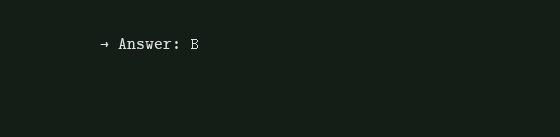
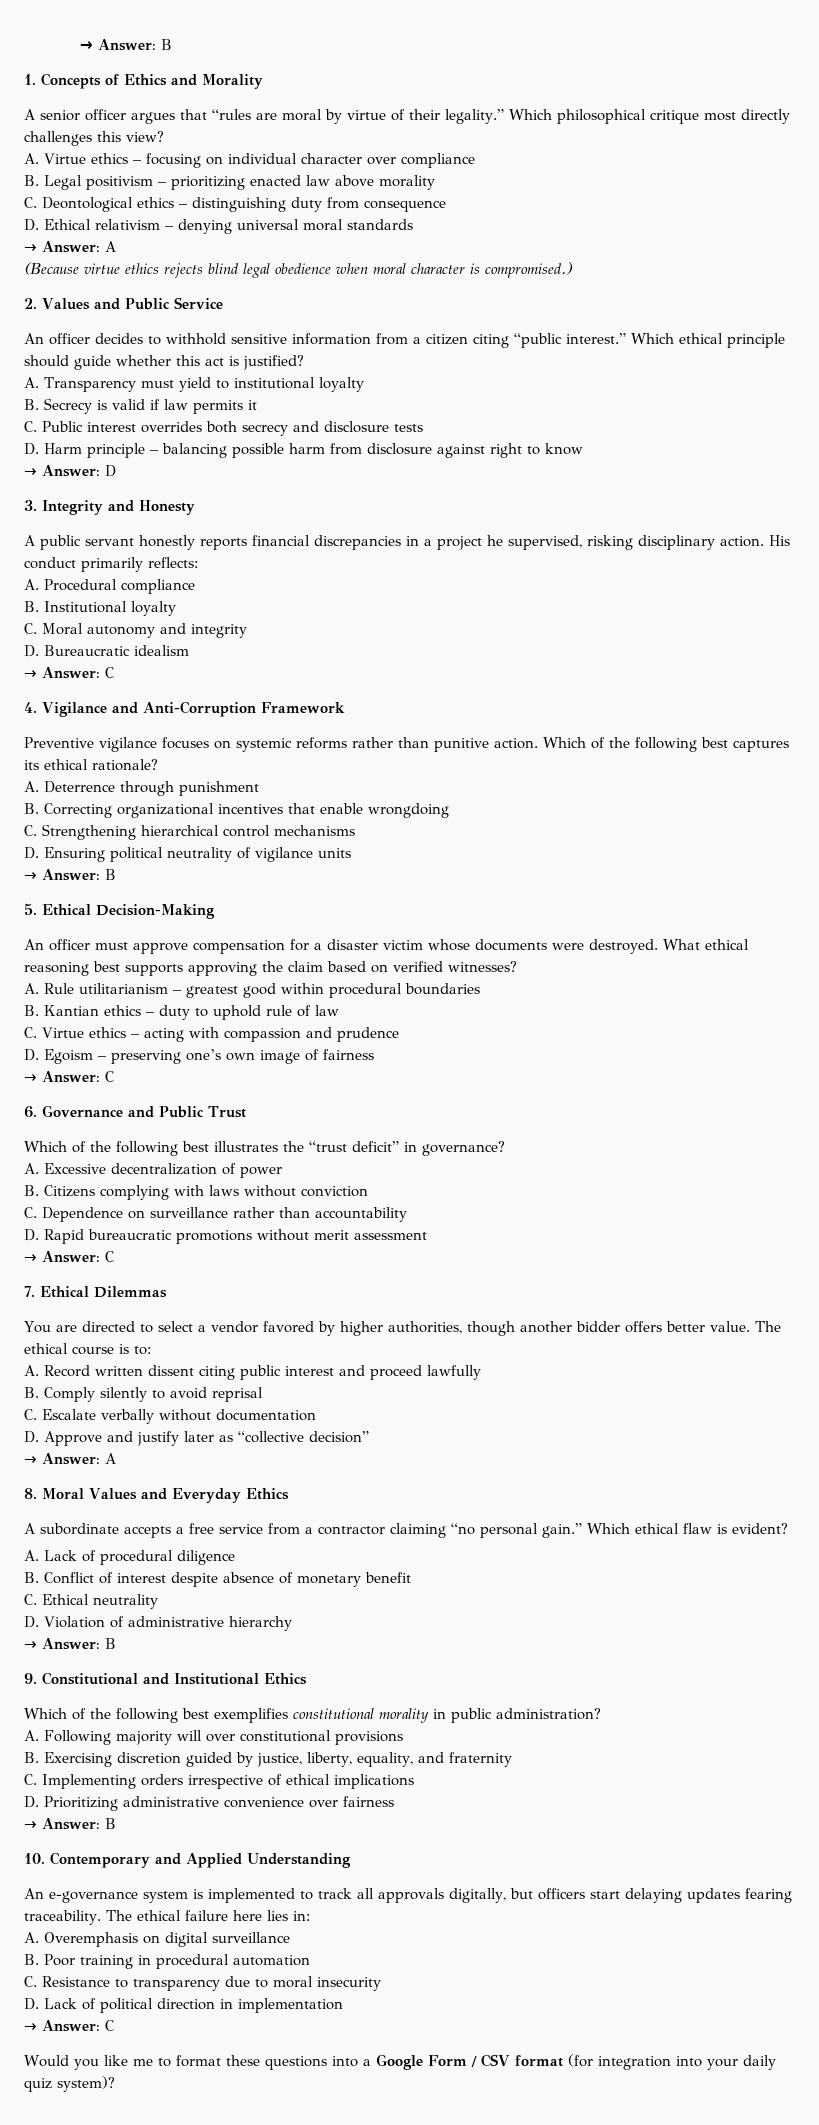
[99,37,199,51] → Answer: B -> [79,39,172,51] [24,73,263,89] [24,109,790,124] [24,131,164,146] [24,153,475,168] [24,175,435,190] [24,197,446,212] [24,219,413,234] [24,241,116,253] [24,262,573,278] [24,297,223,310] [24,333,785,348] [24,355,304,370] [24,377,364,392] [24,398,257,414] [24,421,423,436] [24,443,583,458] [24,465,116,477] [24,500,195,515] [24,535,790,550] [24,557,198,572] [24,579,195,594] [24,601,176,616] [24,623,247,638] [24,645,189,657] [24,667,114,679] [24,701,345,717] [24,737,789,752] [24,759,158,771] [24,781,259,796] [24,803,449,818] [24,824,355,840] [24,847,351,862] [24,869,116,881] [24,903,215,919] [24,939,749,954] [24,961,517,976] [24,983,480,998] [24,1005,339,1020] [24,1027,399,1042] [24,1049,374,1064] [24,1071,114,1083] [24,1105,246,1118] [24,1141,505,1156] [24,1163,282,1178] [24,1185,368,1200] [24,1207,407,1222] [24,1229,427,1244] [24,1251,114,1263] [24,1286,167,1298] [24,1321,781,1336] [24,1343,151,1355] [24,1365,481,1380] [24,1387,263,1402] [24,1409,316,1424] [24,1431,369,1446] [24,1453,116,1465] [24,1488,289,1503] [24,1523,788,1538] [24,1550,235,1565] [24,1572,411,1587] [24,1594,158,1609] [24,1616,292,1631] [24,1638,116,1650] [24,1672,307,1685] [24,1708,601,1723] [24,1730,403,1745] [24,1752,512,1767] [24,1774,414,1789] [24,1796,394,1811] [24,1818,116,1830] [24,1852,351,1868] [24,1888,792,1903] [24,1910,310,1925] [24,1932,290,1947] [24,1954,310,1969] [24,1976,381,1991] [24,1998,343,2013] [24,2020,114,2032] [24,2054,776,2070] [24,2076,115,2092] → Answer: B // 1. Concepts of Ethics and Morality // A senior officer argues that “rules are moral by virtue of their legality.” Which philosophical critique most directly challenges this view? // A. Virtue ethics – focusing on individual character over compliance // B. Legal positivism – prioritizing enacted law above morality // C. Deontological ethics – distinguishing duty from consequence // D. Ethical relativism – denying universal moral standards // → Answer: A // (Because virtue ethics rejects blind legal obedience when moral character is compromised.) // 2. Values and Public Service // An officer decides to withhold sensitive information from a citizen citing “public interest.” Which ethical principle should guide whether this act is justified? // A. Transparency must yield to institutional loyalty // B. Secrecy is valid if law permits it // C. Public interest overrides both secrecy and disclosure tests // D. Harm principle – balancing possible harm from disclosure against right to know // → Answer: D // 3. Integrity and Honesty // A public servant honestly reports financial discrepancies in a project he supervised, risking disciplinary action. His conduct primarily reflects: // A. Procedural compliance // B. Institutional loyalty // C. Moral autonomy and integrity // D. Bureaucratic idealism // → Answer: C // 4. Vigilance and Anti-Corruption Framework // Preventive vigilance focuses on systemic reforms rather than punitive action. Which of the following best captures its ethical rationale? // A. Deterrence through punishment // B. Correcting organizational incentives that enable wrongdoing // C. Strengthening hierarchical control mechanisms // D. Ensuring political neutrality of vigilance units // → Answer: B // 5. Ethical Decision-Making // An officer must approve compensation for a disaster victim whose documents were destroyed. What ethical reasoning best supports approving the claim based on verified witnesses? // A. Rule utilitarianism – greatest good within procedural boundaries // B. Kantian ethics – duty to uphold rule of law // C. Virtue ethics – acting with compassion and prudence // D. Egoism – preserving one’s own image of fairness // → Answer: C // 6. Governance and Public Trust // Which of the following best illustrates the “trust deficit” in governance? // A. Excessive decentralization of power // B. Citizens complying with laws without conviction // C. Dependence on surveillance rather than accountability // D. Rapid bureaucratic promotions without merit assessment // → Answer: C // 7. Ethical Dilemmas // You are directed to select a vendor favored by higher authorities, though another bidder offers better value. The ethical course is to: // A. Record written dissent citing public interest and proceed lawfully // B. Comply silently to avoid reprisal // C. Escalate verbally without documentation // D. Approve and justify later as “collective decision” // → Answer: A // 8. Moral Values and Everyday Ethics // A subordinate accepts a free service from a contractor claiming “no personal gain.” Which ethical flaw is evident? // A. Lack of procedural diligence // B. Conflict of interest despite absence of monetary benefit // C. Ethical neutrality // D. Violation of administrative hierarchy // → Answer: B // 9. Constitutional and Institutional Ethics // Which of the following best exemplifies constitutional morality in public administration? // A. Following majority will over constitutional provisions // B. Exercising discretion guided by justice, liberty, equality, and fraternity // C. Implementing orders irrespective of ethical implications // D. Prioritizing administrative convenience over fairness // → Answer: B // 10. Contemporary and Applied Understanding // An e-governance system is implemented to track all approvals digitally, but officers start delaying updates fearing traceability. The ethical failure here lies in: // A. Overemphasis on digital surveillance // B. Poor training in procedural automation // C. Resistance to transparency due to moral insecurity // D. Lack of political direction in implementation // → Answer: C // Would you like me to format these questions into a Google Form / CSV format (for integration into your daily quiz system)?

